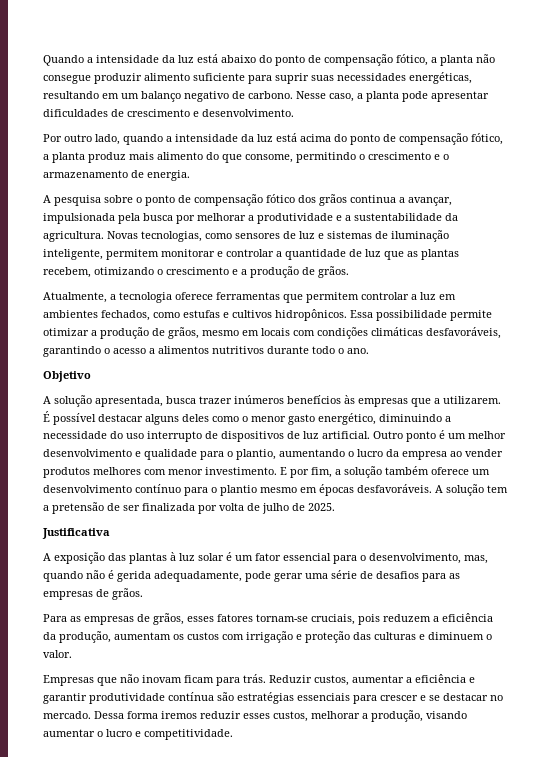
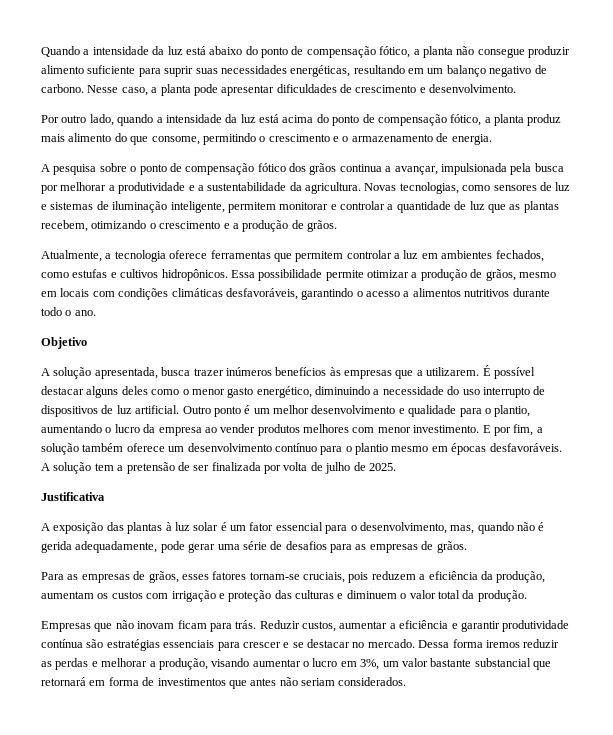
[43,650,72,658] valor. -> [409,590,527,602] valor total da produção.
[243,711,308,722] esses custos, -> [41,658,98,670] as perdas e
[135,729,233,740] e competitividade. -> [340,658,551,670] [41,677,407,689] em 3%, um valor bastante substancial que retornará em forma de investimentos que antes não seriam considerados.

